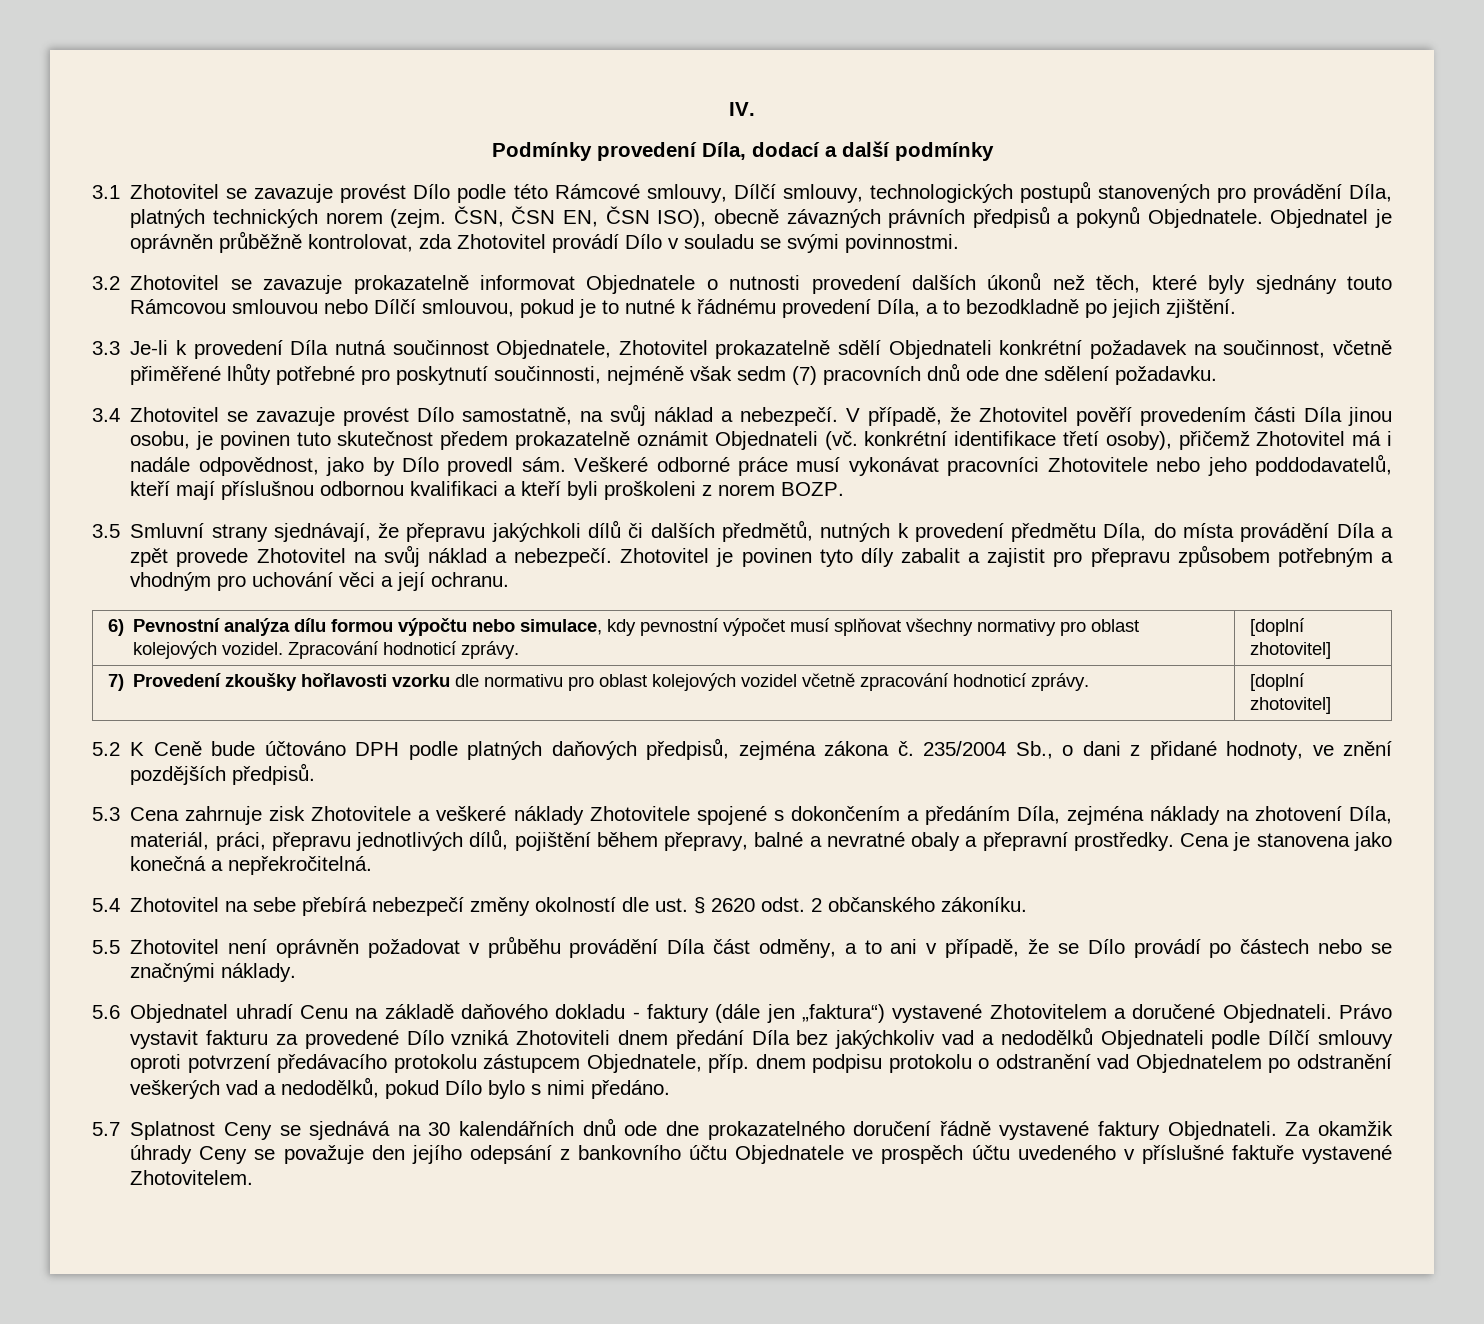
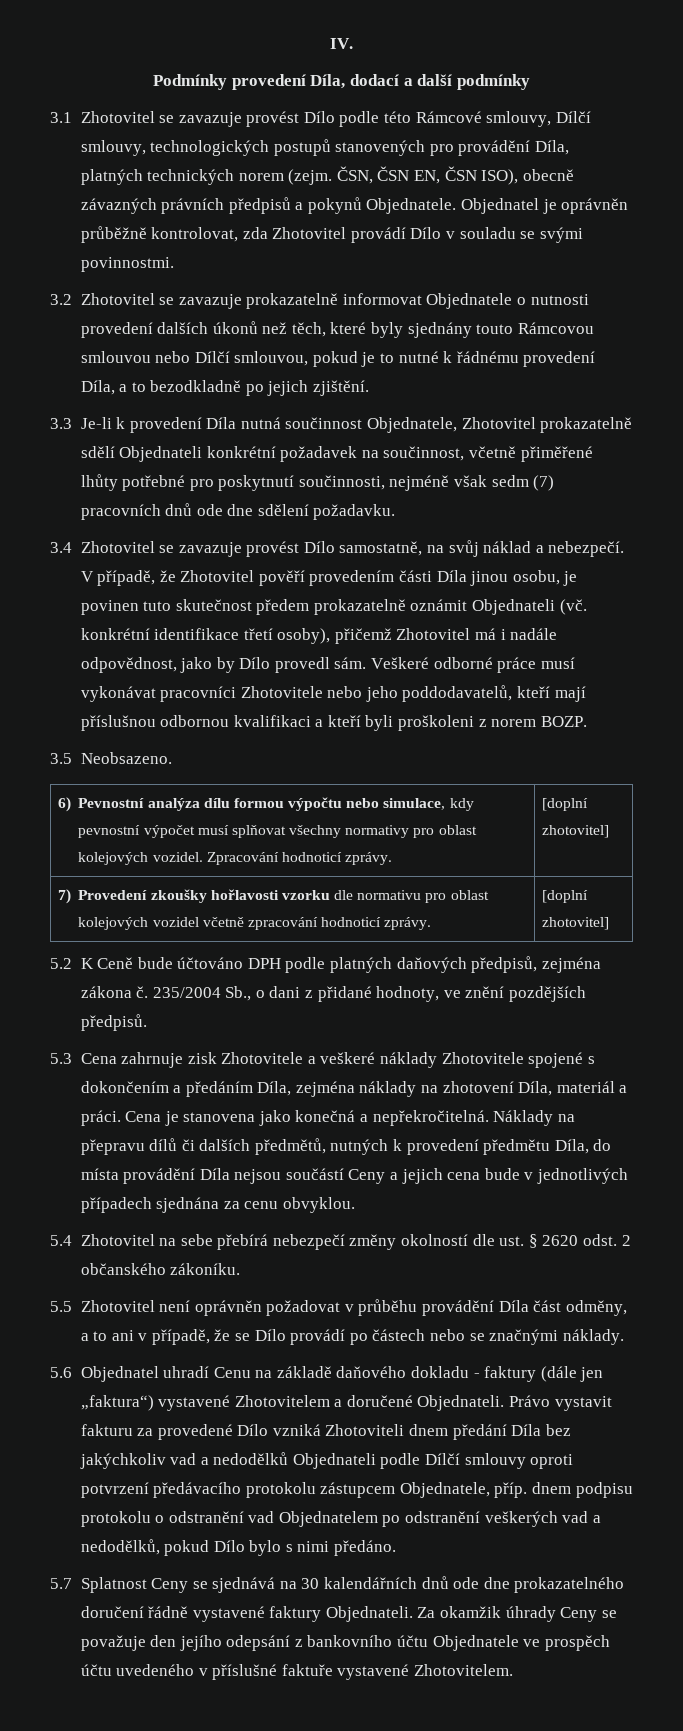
[130,520,1393,542] [130,545,1394,567] [130,572,510,591] Smluvní strany sjednávají, že přepravu jakýchkoli dílů či dalších předmětů, nutných k provedení předmětu Díla, do místa provádění Díla a zpět provede Zhotovitel na svůj náklad a nebezpečí. Zhotovitel je povinen tyto díly zabalit a zajistit pro přepravu způsobem potřebným a vhodným pro uchování věci a její ochranu. -> [80,752,172,764] Neobsazeno.
[130,829,1174,851] materiál, práci, přepravu jednotlivých dílů, pojištění během přepravy, balné a nevratné obaly a přepravní prostředky. -> [556,1081,628,1093] [80,1110,121,1126] materiál a práci.
(373, 865) none -> [493,1110,575,1126] [80,1138,612,1155] [80,1168,628,1184] [80,1197,355,1213] Náklady na přepravu dílů či dalších předmětů, nutných k provedení předmětu Díla, do místa provádění Díla nejsou součástí Ceny a jejich cena bude v jednotlivých případech sjednána za cenu obvyklou.

